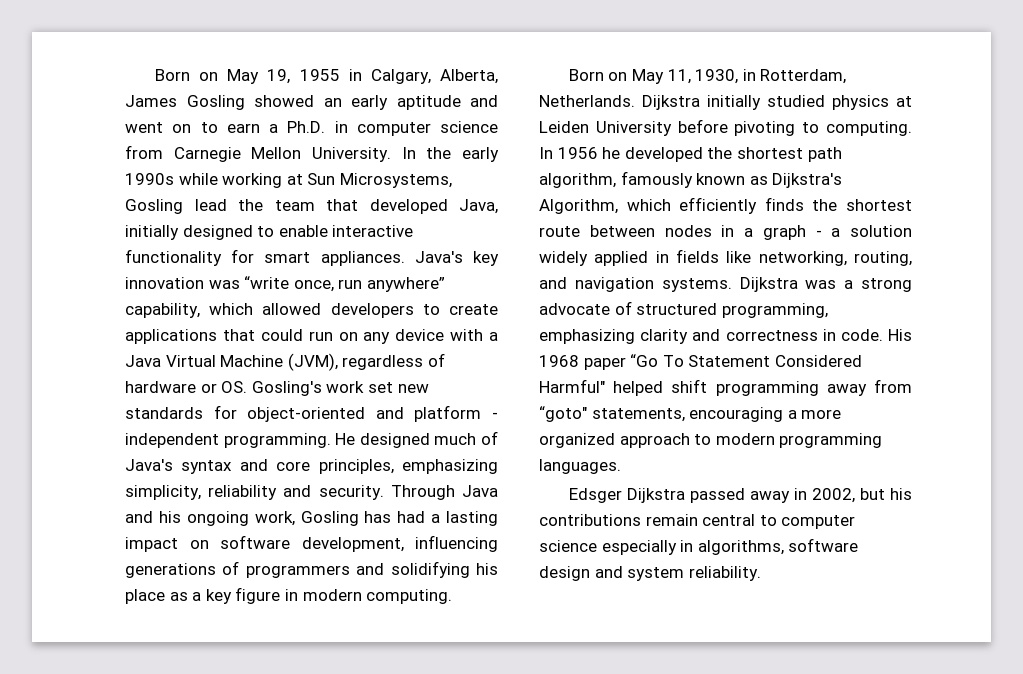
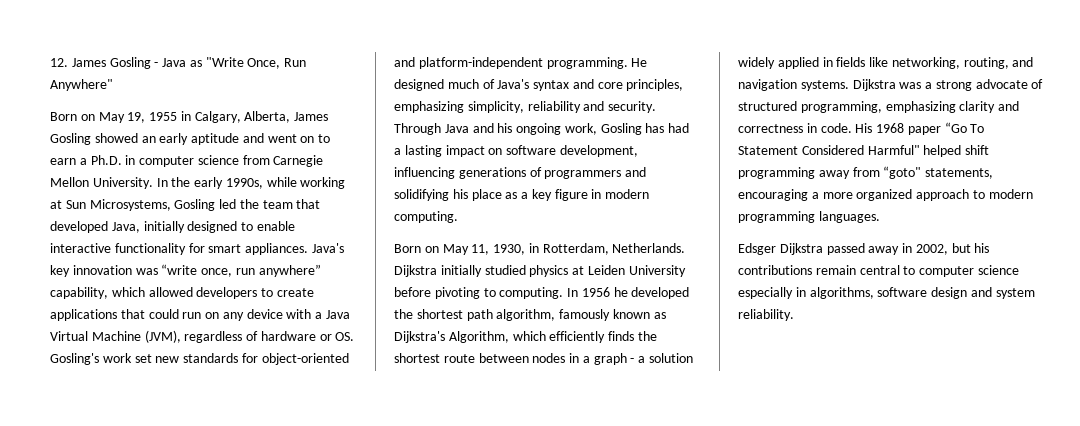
(154, 75) none -> [50,57,307,69] [50,79,113,91] 12. James Gosling - Java as "Write Once, Run Anywhere" //
[125,173,174,185] 1990s -> [225,178,263,189] 1990s,
[194,199,227,211] lead -> [219,199,237,209] led
[414,405,498,422] [125,433,219,448] platform - independent -> [418,57,543,69] platform-independent

